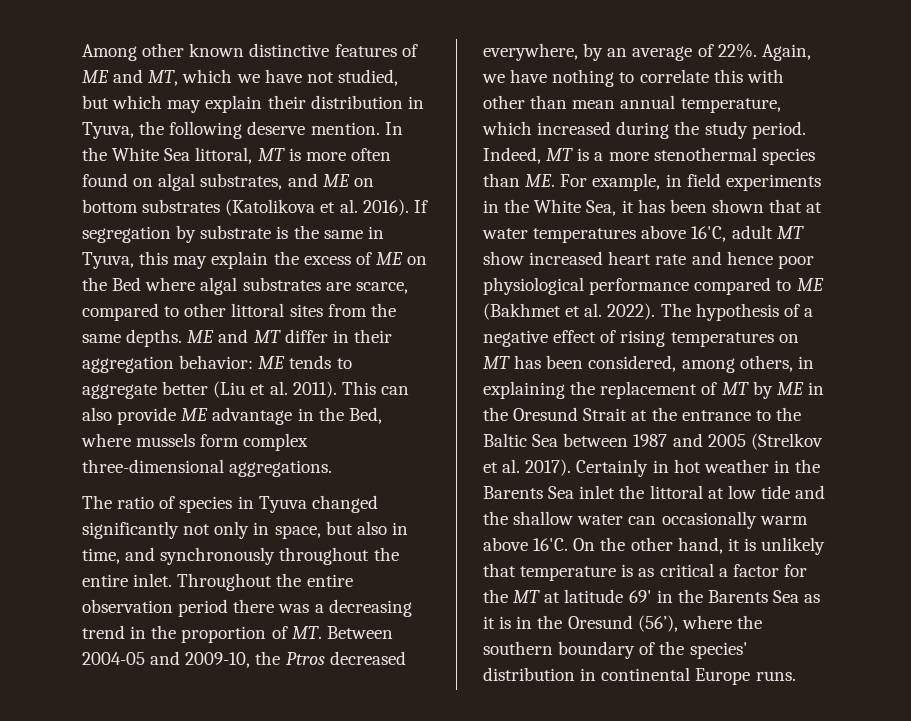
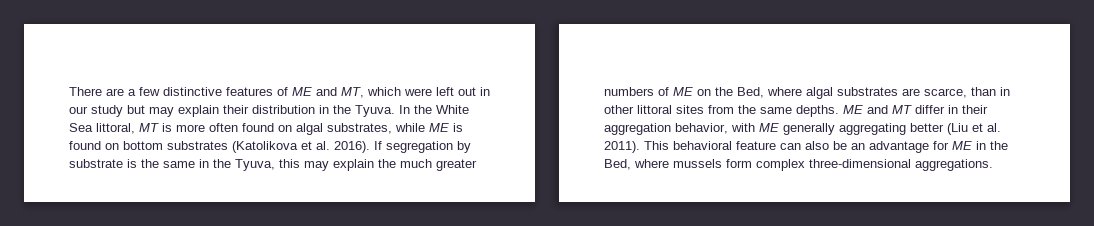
[82,43,245,61] Among other known -> [69,87,160,96] There are a few
[236,69,398,86] [82,95,163,109] we have not studied, but which -> [404,87,490,96] [69,105,145,117] were left out in our study but
[82,121,380,139] Tyuva, the following deserve mention. -> [333,105,395,117] the Tyuva.
[287,173,350,187] and ME -> [395,123,463,132] [69,141,101,150] while ME is found
(384, 232) none -> [213,159,231,168] the
[303,256,351,265] excess -> [400,159,477,171] [604,87,654,96] much greater numbers
[112,277,142,291] Bed -> [737,87,764,98] Bed,
[82,303,180,321] compared to -> [971,87,1010,96] than in
[179,355,352,369] [82,384,157,399] behavior: ME tends to aggregate -> [675,123,906,135] behavior, with ME generally aggregating
[380,386,409,395] [82,407,293,425] can also provide ME advantage -> [673,141,972,153] behavioral feature can also be an advantage for ME
[82,495,378,513] [82,521,408,539] [82,547,399,565] [82,573,353,591] [82,599,412,617] [82,625,393,643] [82,651,406,668] [483,43,811,61] [482,69,784,87] [483,95,781,113] [482,121,806,139] [483,147,815,165] [483,173,821,191] [483,199,823,216] [482,225,804,243] [483,251,814,269] [483,277,824,295] [483,303,813,321] [483,330,799,347] [483,355,814,373] [483,381,824,399] [483,407,801,421] [483,433,823,450] [483,459,821,477] [483,485,826,499] [483,511,808,529] [483,537,826,555] [483,563,807,581] [483,589,821,603] [483,615,762,632] [483,641,748,659] [483,667,796,685] // The ratio of species in Tyuva changed significantly not only in space, but also in time, and synchronously throughout the entire inlet. Throughout the entire observation period there was a decreasing trend in the proportion of MT. Between 2004-05 and 2009-10, the Ptros decreased everywhere, by an average of 22%. Again, we have nothing to correlate this with other than mean annual temperature, which increased during the study period. Indeed, MT is a more stenothermal species than ME. For example, in field experiments in the White Sea, it has been shown that at water temperatures above 16'C, adult MT show increased heart rate and hence poor physiological performance compared to ME (Bakhmet et al. 2022). The hypothesis of a negative effect of rising temperatures on MT has been considered, among others, in explaining the replacement of MT by ME in the Oresund Strait at the entrance to the Baltic Sea between 1987 and 2005 (Strelkov et al. 2017). Certainly in hot weather in the Barents Sea inlet the littoral at low tide and the shallow water can occasionally warm above 16'C. On the other hand, it is unlikely that temperature is as critical a factor for the MT at latitude 69' in the Barents Sea as it is in the Oresund (56’), where the southern boundary of the species' distribution in continental Europe runs. -> (993, 165) none

